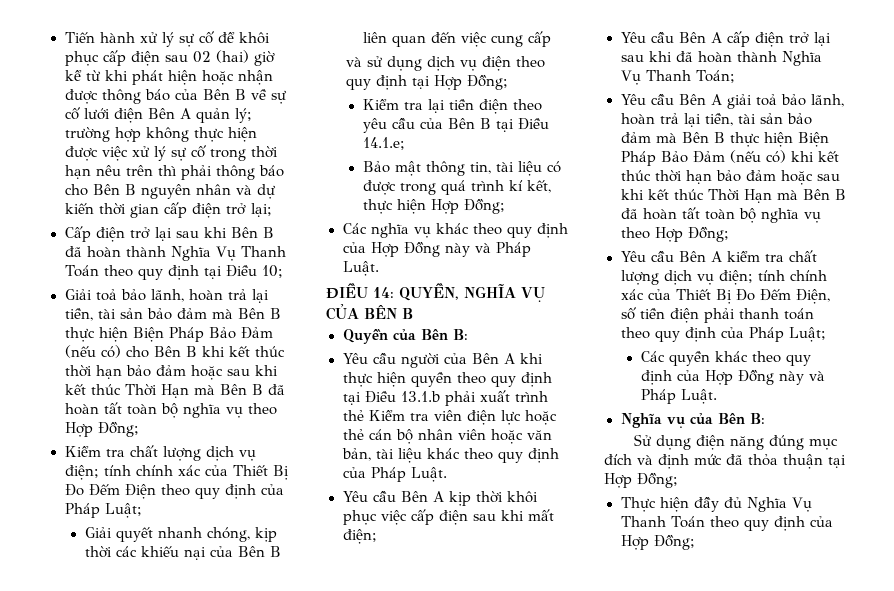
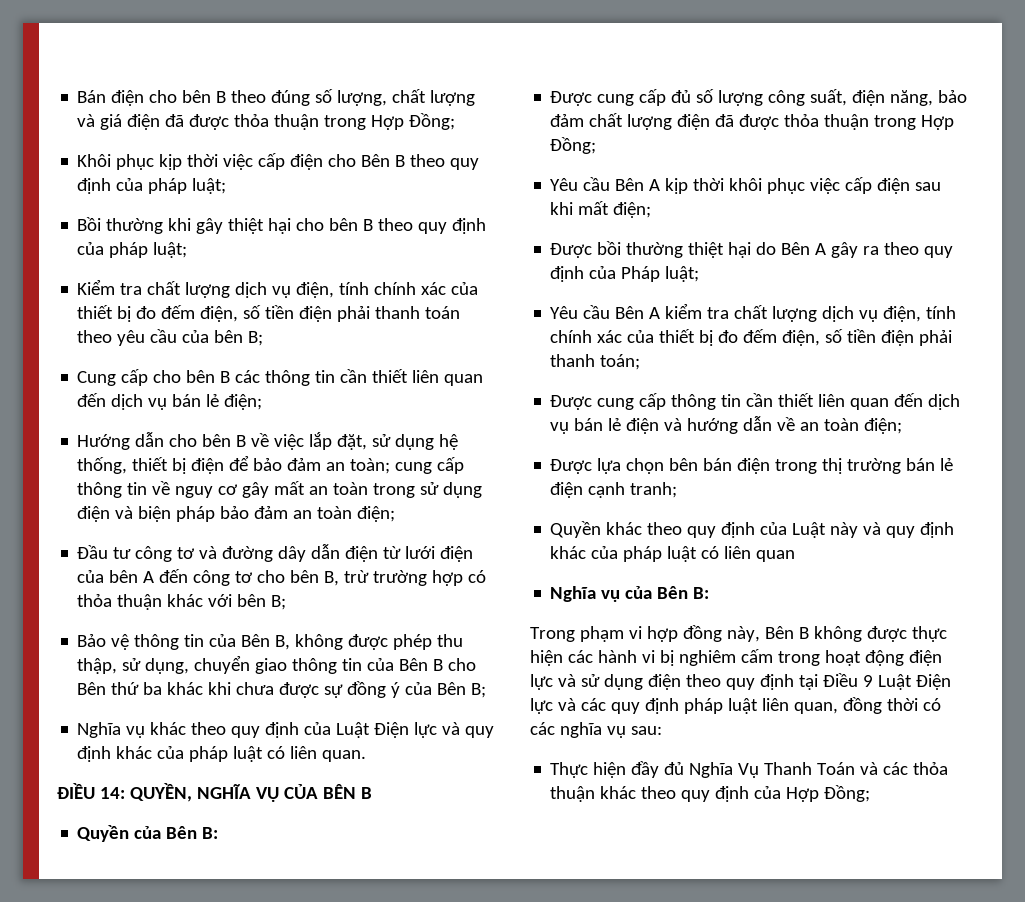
[64,31,270,47] [64,50,275,66] [64,70,273,85] [64,89,287,104] [64,107,252,123] [64,127,257,142] [64,145,278,161] [64,165,284,180] [64,184,276,199] [64,202,272,218] [64,226,274,242] [64,246,286,261] [64,265,284,280] [64,289,269,303] [64,308,281,321] [64,327,273,342] [64,345,285,358] [64,365,278,380] [64,384,285,398] [64,402,277,418] [64,421,139,437] Tiến hành xử lý sự cố để khôi phục cấp điện sau 02 (hai) giờ kể từ khi phát hiện hoặc nhận được thông báo của Bên B về sự cố lưới điện Bên A quản lý; trường hợp không thực hiện được việc xử lý sự cố trong thời hạn nêu trên thì phải thông báo cho Bên B nguyên nhân và dự kiến thời gian cấp điện trở lại; // Cấp điện trở lại sau khi Bên B đã hoàn thành Nghĩa Vụ Thanh Toán theo quy định tại Điều 10; // Giải toả bảo lãnh, hoàn trả lại tiền, tài sản bảo đảm mà Bên B thực hiện Biện Pháp Bảo Đảm (nếu có) cho Bên B khi kết thúc thời hạn bảo đảm hoặc sau khi kết thúc Thời Hạn mà Bên B đã hoàn tất toàn bộ nghĩa vụ theo Hợp Đồng; -> [77,89,476,106] [77,113,456,130] [77,153,480,170] [77,178,227,194] [77,217,487,234] [77,242,188,258] Bán điện cho bên B theo đúng số lượng, chất lượng và giá điện đã được thỏa thuận trong Hợp Đồng; // Khôi phục kịp thời việc cấp điện cho Bên B theo quy định của pháp luật; // Bồi thường khi gây thiệt hại cho bên B theo quy định của pháp luật;
[64,465,289,480] [64,484,284,499] [64,503,142,518] [84,527,277,542] [84,546,281,560] [362,31,551,47] [346,56,546,71] [346,74,509,90] [362,99,542,114] [362,118,549,133] [362,137,405,150] [362,161,561,176] [362,180,551,195] [362,198,505,214] [342,223,409,238] điện; tính chính xác của Thiết Bị Đo Đếm Điện theo quy định của Pháp Luật; // Giải quyết nhanh chóng, kịp thời các khiếu nại của Bên B liên quan đến việc cung cấp // và sử dụng dịch vụ điện theo quy định tại Hợp Đồng; // Kiểm tra lại tiền điện theo yêu cầu của Bên B tại Điều 14.1.e; // Bảo mật thông tin, tài liệu có được trong quá trình kí kết, thực hiện Hợp Đồng; // Các nghĩa -> [296,282,479,298] [77,305,461,322] [77,329,264,346] [77,369,484,386] [77,393,263,410] [77,432,459,450] [77,455,465,474] [77,481,483,498] [77,506,396,522] [77,544,474,562] [77,569,487,586] [77,594,287,610] [77,634,464,650] [77,655,477,674] [77,681,487,698] [77,722,122,738] điện, tính chính xác của thiết bị đo đếm điện, số tiền điện phải thanh toán theo yêu cầu của bên B; // Cung cấp cho bên B các thông tin cần thiết liên quan đến dịch vụ bán lẻ điện; // Hướng dẫn cho bên B về việc lắp đặt, sử dụng hệ thống, thiết bị điện để bảo đảm an toàn; cung cấp thông tin về nguy cơ gây mất an toàn trong sử dụng điện và biện pháp bảo đảm an toàn điện; // Đầu tư công tơ và đường dây dẫn điện từ lưới điện của bên A đến công tơ cho bên B, trừ trường hợp có thỏa thuận khác với bên B; // Bảo vệ thông tin của Bên B, không được phép thu thập, sử dụng, chuyển giao thông tin của Bên B cho Bên thứ ba khác khi chưa được sự đồng ý của Bên B; // Nghĩa
[370,241,531,257] [342,261,379,276] Hợp Đồng này và Pháp Luật. -> [336,722,495,738] [77,746,367,762] Luật Điện lực và quy định khác của pháp luật có liên quan.
[342,353,544,368] [342,372,552,387] [342,390,548,406] [342,410,557,425] [342,429,552,444] [341,448,559,463] [342,467,447,482] Yêu cầu người của Bên A khi thực hiện quyền theo quy định tại Điều 13.1.b phải xuất trình thẻ Kiểm tra viên điện lực hoặc thẻ cán bộ nhân viên hoặc văn bản, tài liệu khác theo quy định của Pháp Luật. -> [550,89,968,106] [550,113,955,130] [550,137,597,154] Được cung cấp đủ số lượng công suất, điện năng, bảo đảm chất lượng điện đã được thỏa thuận trong Hợp Đồng;
[620,31,832,47] [620,51,822,66] [620,70,736,85] [620,94,845,109] [620,113,812,127] [620,132,829,147] [620,150,839,166] [620,170,840,185] [620,189,846,203] [620,207,821,223] [620,226,729,242] Yêu cầu Bên A cấp điện trở lại sau khi đã hoàn thành Nghĩa Vụ Thanh Toán; // Yêu cầu Bên A giải toả bảo lãnh, hoàn trả lại tiền, tài sản bảo đảm mà Bên B thực hiện Biện Pháp Bảo Đảm (nếu có) khi kết thúc thời hạn bảo đảm hoặc sau khi kết thúc Thời Hạn mà Bên B đã hoàn tất toàn bộ nghĩa vụ theo Hợp Đồng; -> [550,241,954,258] [550,266,700,282] Được bồi thường thiệt hại do Bên A gây ra theo quy định của Pháp luật;
[718,270,827,285] [620,289,830,304] [620,307,814,323] [620,327,826,342] [640,351,811,366] [640,369,825,385] [640,389,717,404] điện; tính chính xác của Thiết Bị Đo Đếm Điện, số tiền điện phải thanh toán theo quy định của Pháp Luật; // Các quyền khác theo quy định của Hợp Đồng này và Pháp Luật. -> [883,306,957,322] [550,329,953,346] [550,354,641,370] [550,393,961,410] [550,416,903,434] [550,458,954,474] [550,482,678,498] [550,521,955,538] [550,546,796,562] điện, tính chính xác của thiết bị đo đếm điện, số tiền điện phải thanh toán; // Được cung cấp thông tin cần thiết liên quan đến dịch vụ bán lẻ điện và hướng dẫn về an toàn điện; // Được lựa chọn bên bán điện trong thị trường bán lẻ điện cạnh tranh; // Quyền khác theo quy định của Luật này và quy định khác của pháp luật có liên quan
[634,434,839,450] [604,454,846,469] [604,472,678,488] Sử dụng điện năng đúng mục đích và định mức đã thỏa thuận tại Hợp Đồng; -> [530,625,947,642] [530,649,942,666] [530,673,951,690] [530,697,941,714] [530,722,662,738] Trong phạm vi hợp đồng này, Bên B không được thực hiện các hành vi bị nghiêm cấm trong hoạt động điện lực và sử dụng điện theo quy định tại Điều 9 Luật Điện lực và các quy định pháp luật liên quan, đồng thời có các nghĩa vụ sau:
(706, 522) none -> [860,762,949,775] [550,786,637,802] và các thỏa thuận khác

